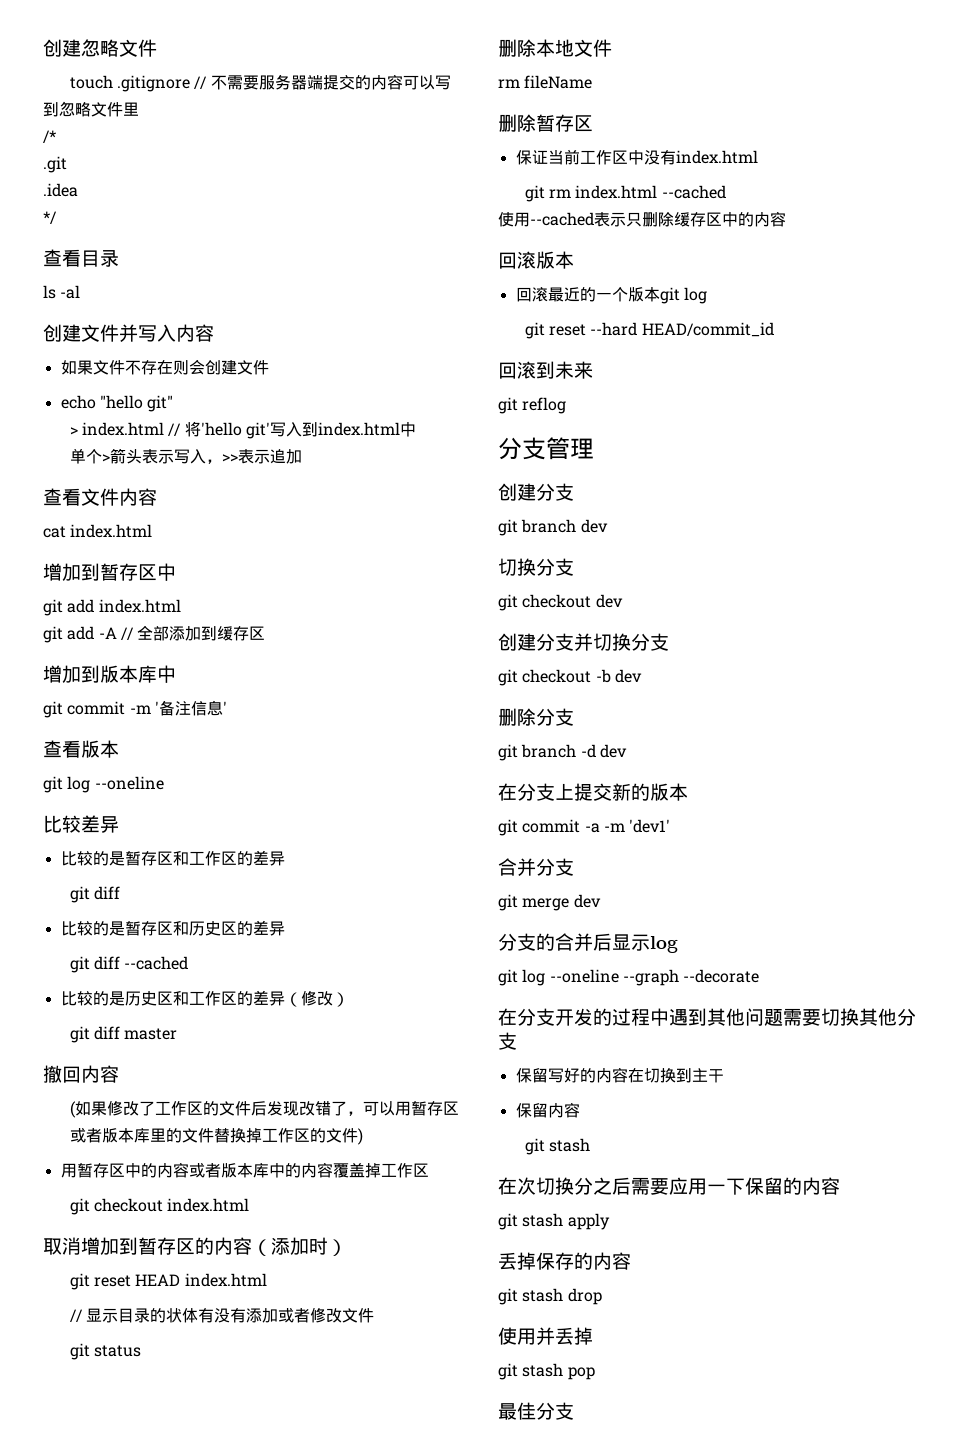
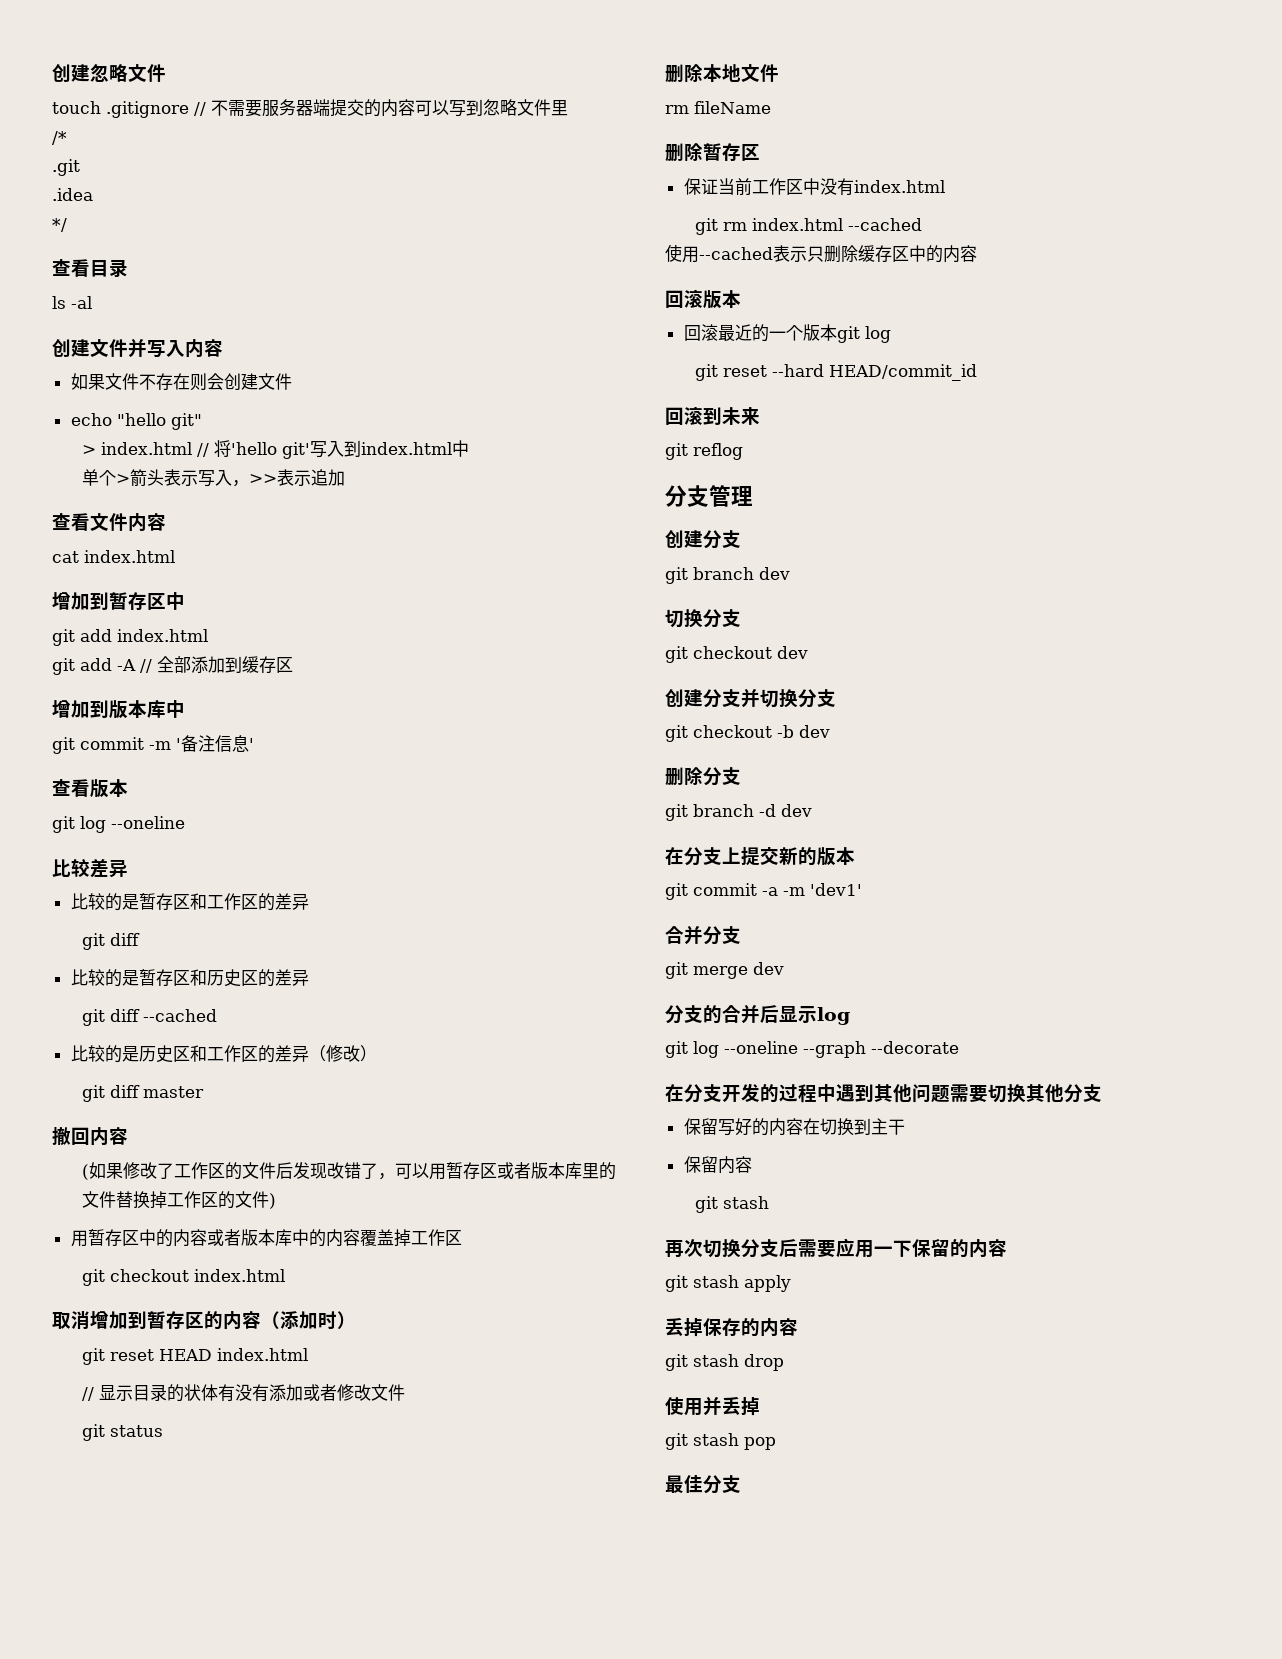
[498,1177,517,1195] 在 -> [665,1240,684,1257] 再
[593,1177,612,1195] 之 -> [760,1239,779,1257] 支

